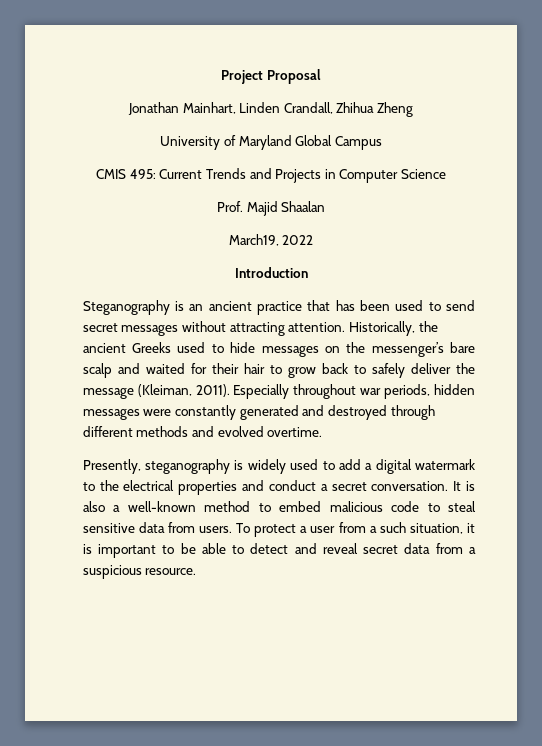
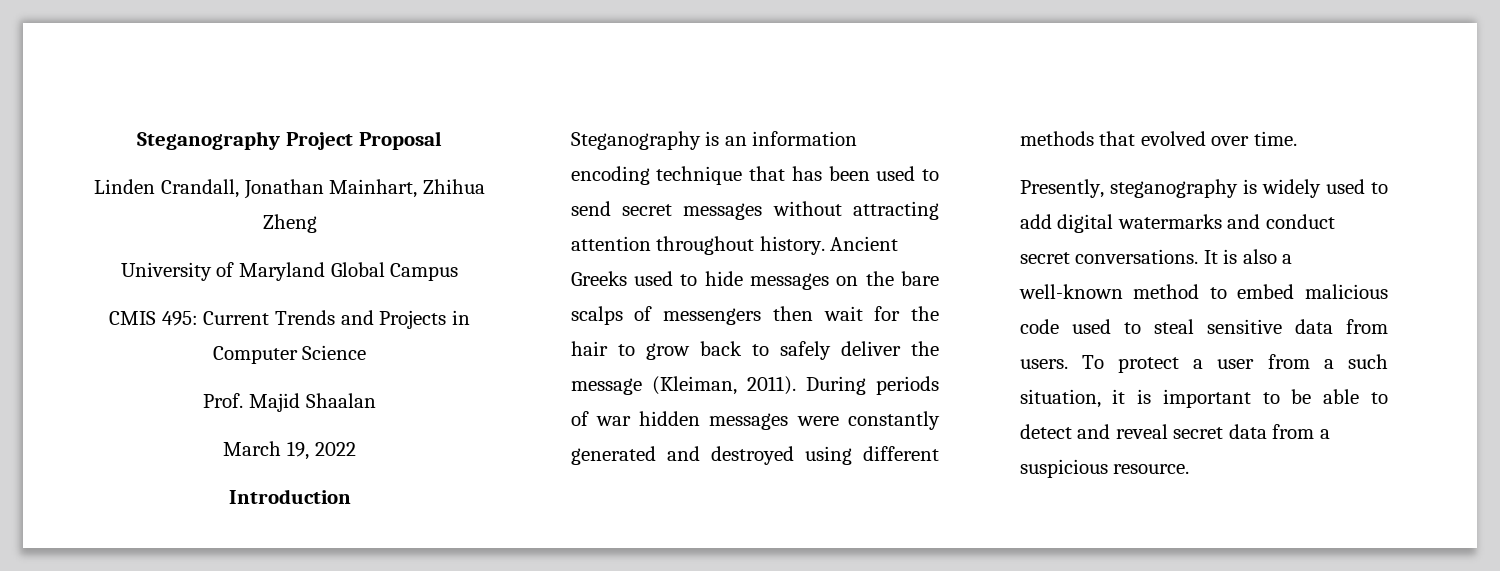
(221, 77) none -> [137,131,281,150] Steganography
[127,102,333,115] Jonathan Mainhart, Linden Crandall, -> [94,179,418,199] Linden Crandall, Jonathan Mainhart,
[228,234,279,246] March19, -> [223,441,309,460] March 19,
[208,301,303,315] ancient practice -> [752,131,858,146] [570,166,743,185] information encoding technique
[288,321,438,336] [82,343,126,353] attention. Historically, the ancient -> [570,236,899,255] attention throughout history. Ancient
[371,342,475,357] [82,363,239,378] messenger’s bare scalp and waited for their -> [901,271,939,286] [570,306,939,325] bare scalps of messengers then wait for the
[233,384,431,399] Especially throughout war periods, -> [805,376,939,395] [570,411,631,426] During periods of war
[390,405,435,420] through -> [804,446,852,465] using
[192,426,323,437] and evolved overtime. -> [1099,131,1297,146] that evolved over time.
[365,459,476,474] [82,480,449,495] a digital watermark to the electrical properties and conduct a secret conversation. -> [1057,214,1335,233] [1019,249,1199,264] digital watermarks and conduct secret conversations.
(420, 506) none -> [1071,319,1111,334] used

